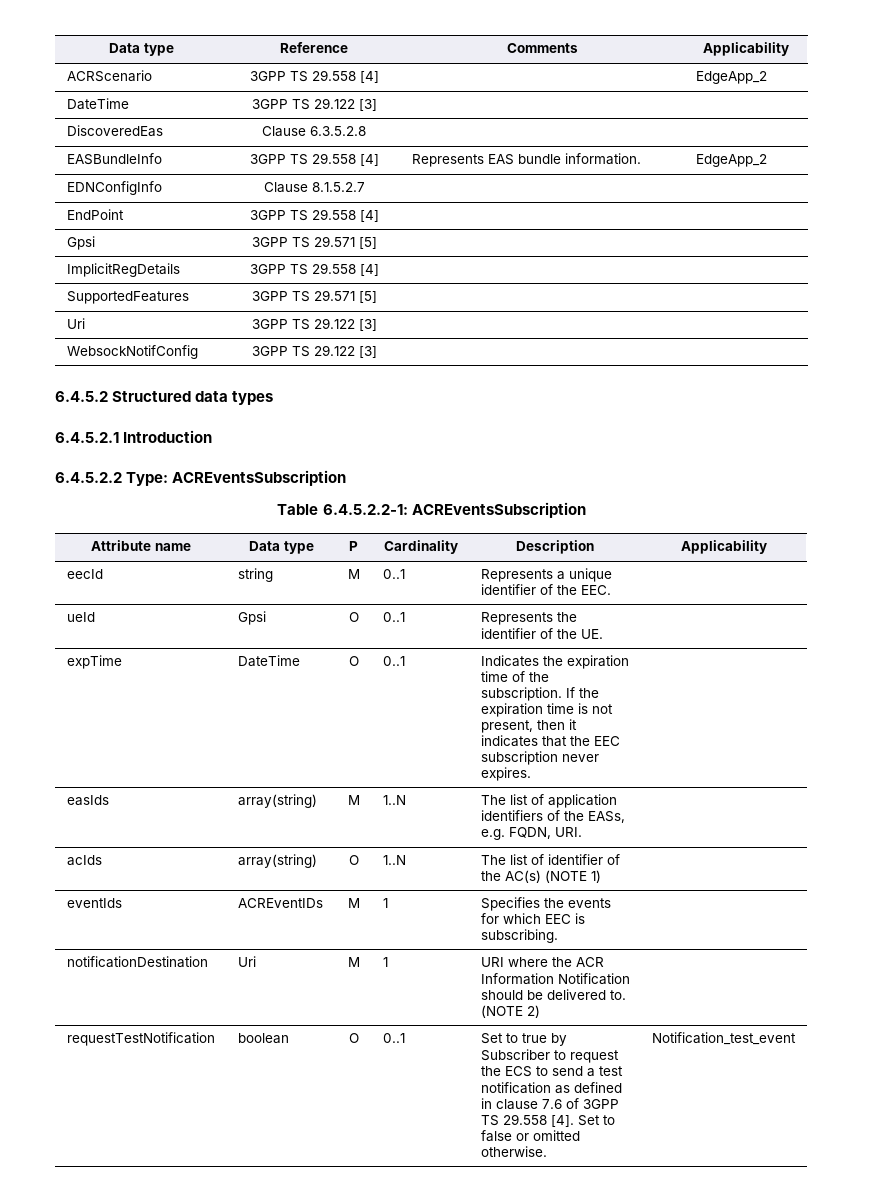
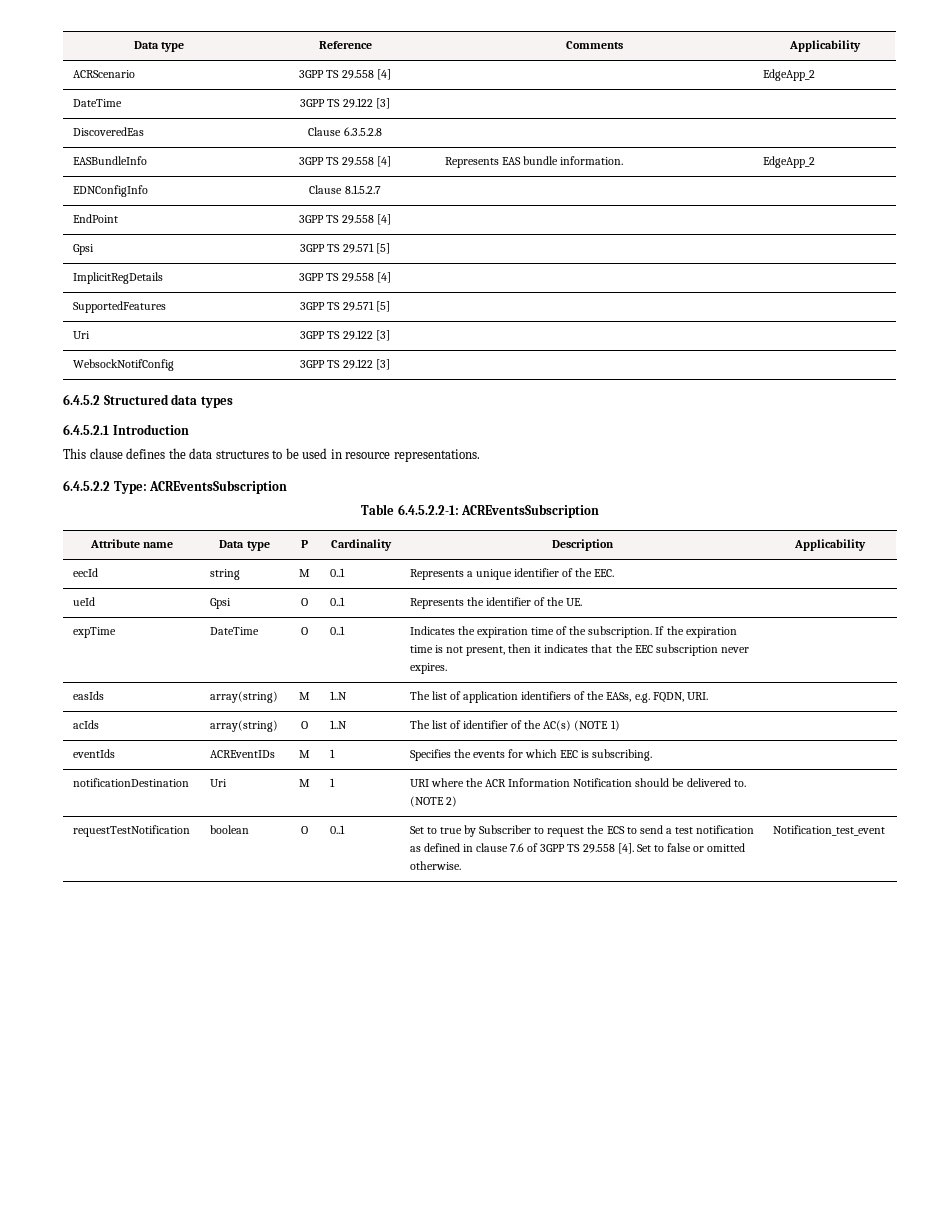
(213, 436) none -> [63,448,480,462] // This clause defines the data structures to be used in resource representations.

